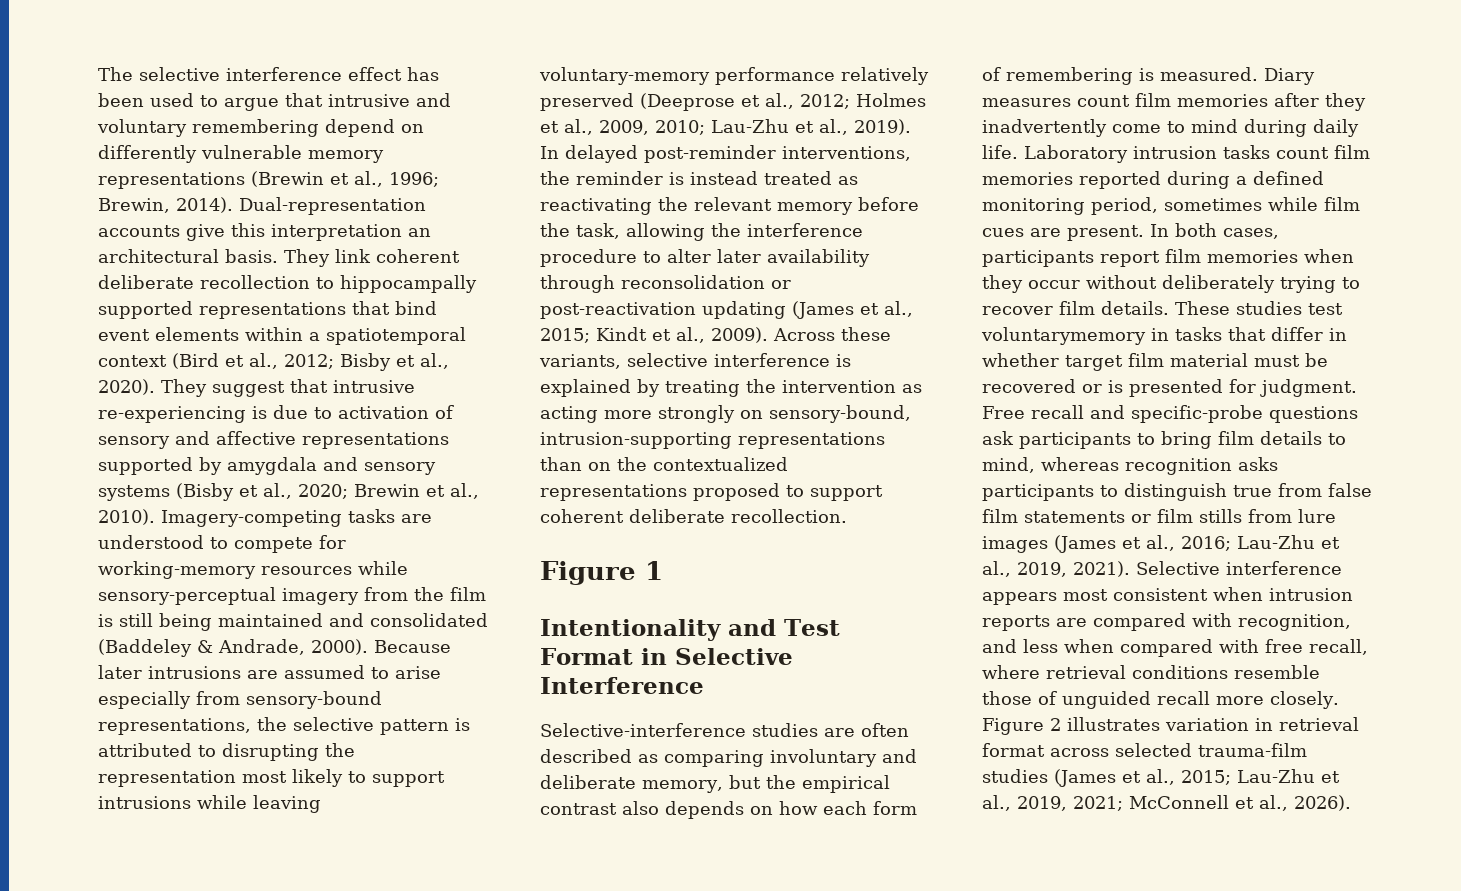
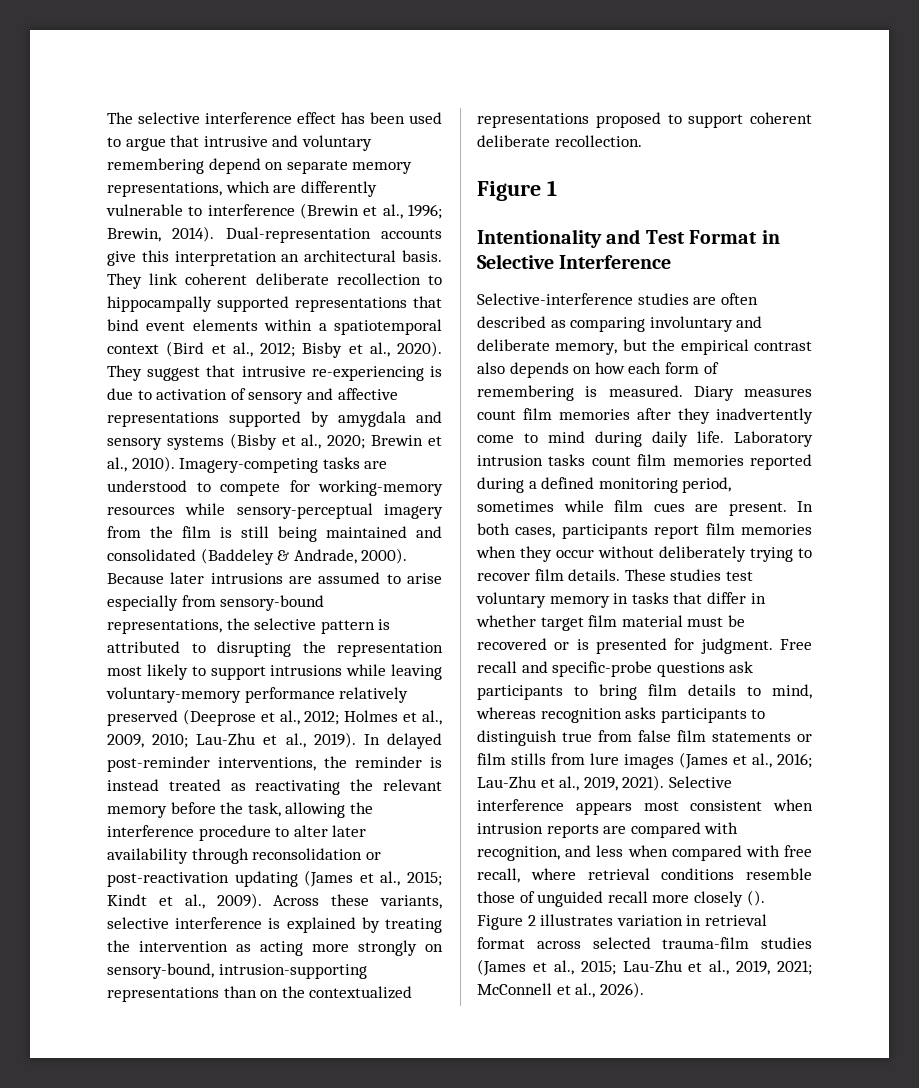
[98,145,384,163] [98,172,245,189] differently vulnerable memory representations -> [286,160,413,174] [107,181,377,197] [106,204,295,216] separate memory representations, which are differently vulnerable to interference
[981,327,1146,345] voluntarymemory -> [476,592,610,608] voluntary memory
[1270,691,1339,709] closely. -> [693,890,765,907] closely ().

